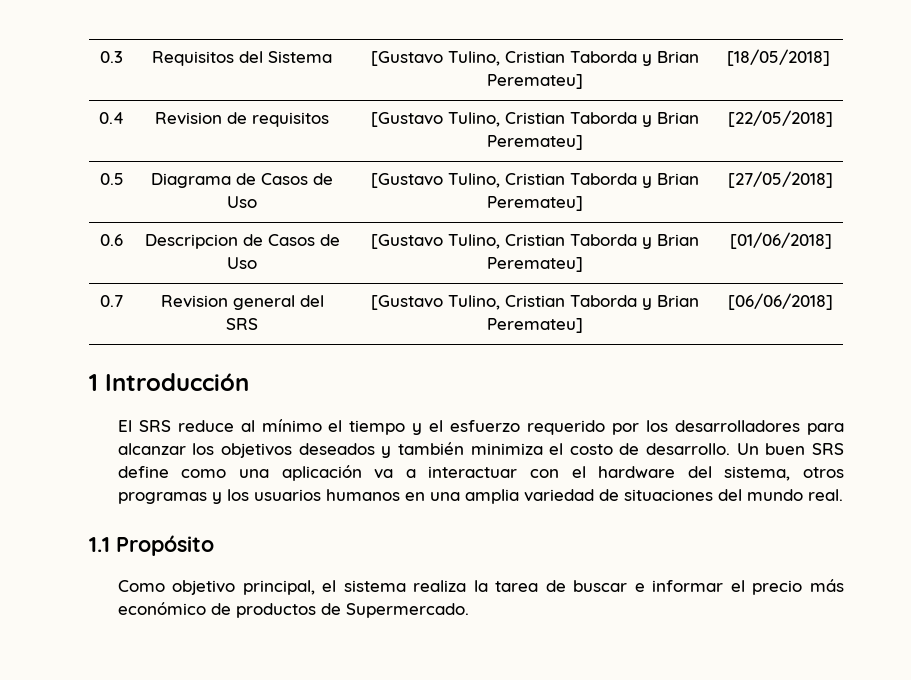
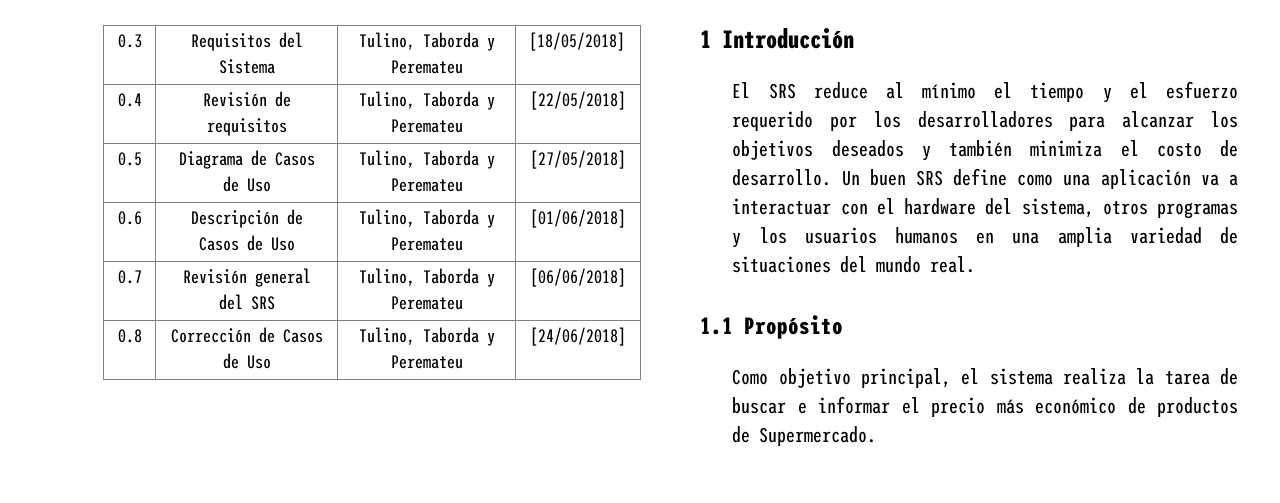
[370,51,699,66] [486,74,583,89] [Gustavo Tulino, Cristian Taborda y Brian Peremateu] -> [358,32,495,51] [390,60,463,74] Tulino, Taborda y Peremateu
[155,112,222,125] Revision -> [202,92,267,107] Revisión
[370,112,699,127] [486,135,583,150] [Gustavo Tulino, Cristian Taborda y Brian Peremateu] -> [358,91,495,110] [390,119,463,133] Tulino, Taborda y Peremateu
[370,173,699,188] [486,196,583,211] [Gustavo Tulino, Cristian Taborda y Brian Peremateu] -> [358,150,495,169] [390,178,463,192] Tulino, Taborda y Peremateu
[144,234,340,249] [227,257,257,269] [370,234,699,249] [486,257,583,272] Descripcion de Casos de Uso | [Gustavo Tulino, Cristian Taborda y Brian Peremateu] -> [190,209,303,228] [198,235,295,251] [358,209,495,228] [390,237,463,251] Descripción de Casos de Uso | Tulino, Taborda y Peremateu
[160,295,228,308] Revision -> [182,269,247,284] Revisión
[370,295,699,310] [486,318,583,333] [728,293,833,310] [Gustavo Tulino, Cristian Taborda y Brian Peremateu] | [06/06/2018] -> [358,268,495,287] [390,296,463,310] [530,268,626,287] [117,329,142,343] [170,327,323,343] [222,353,271,369] [358,327,495,346] [390,355,463,369] [530,327,626,346] Tulino, Taborda y Peremateu | [06/06/2018] // 0.8 | Corrección de Casos de Uso | Tulino, Taborda y Peremateu | [24/06/2018]

